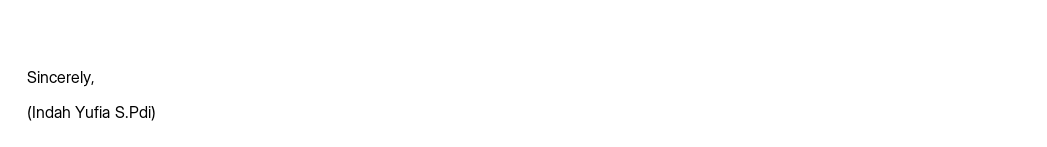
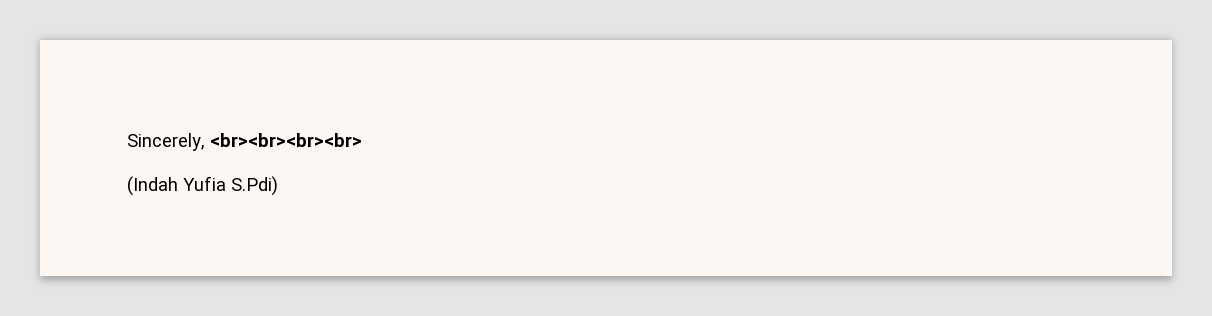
(95, 79) none -> [210,133,362,147] <br><br><br><br>

